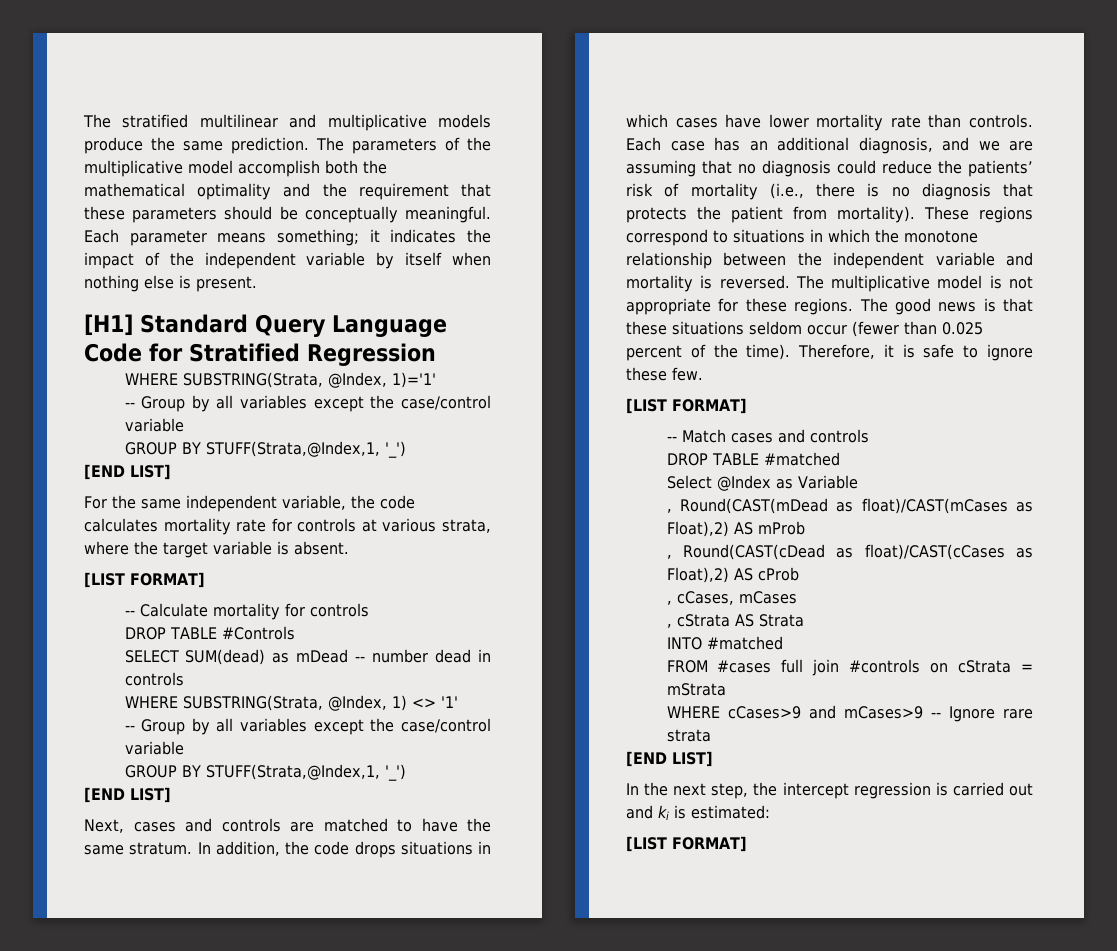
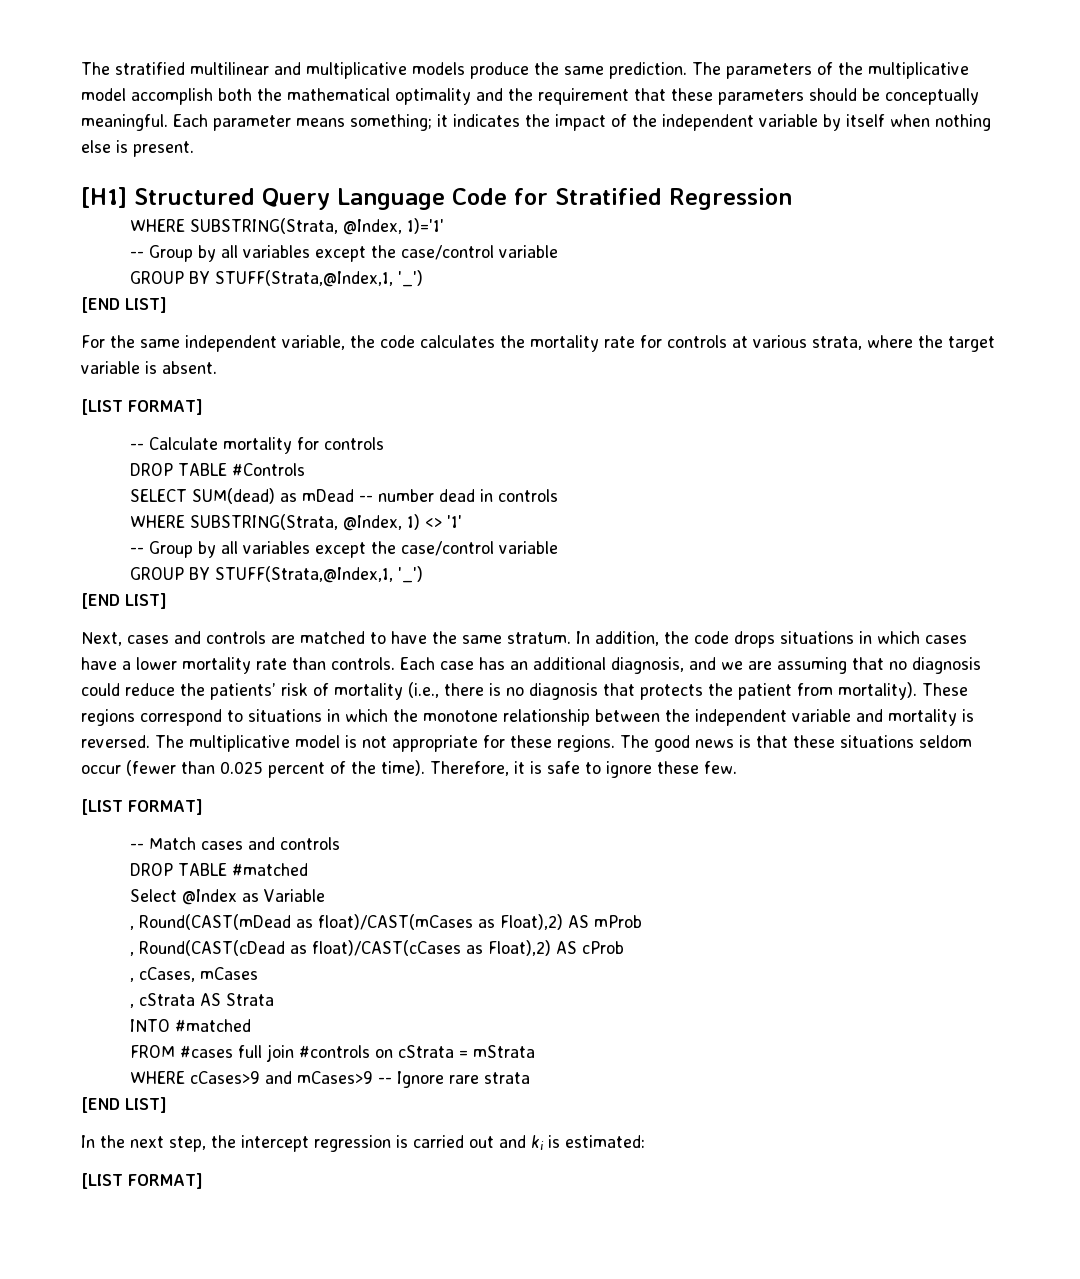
[140,314,248,333] Standard -> [134,188,255,205] Structured
(158, 525) none -> [500,335,525,348] the
(762, 121) none -> [122,661,131,670] a

